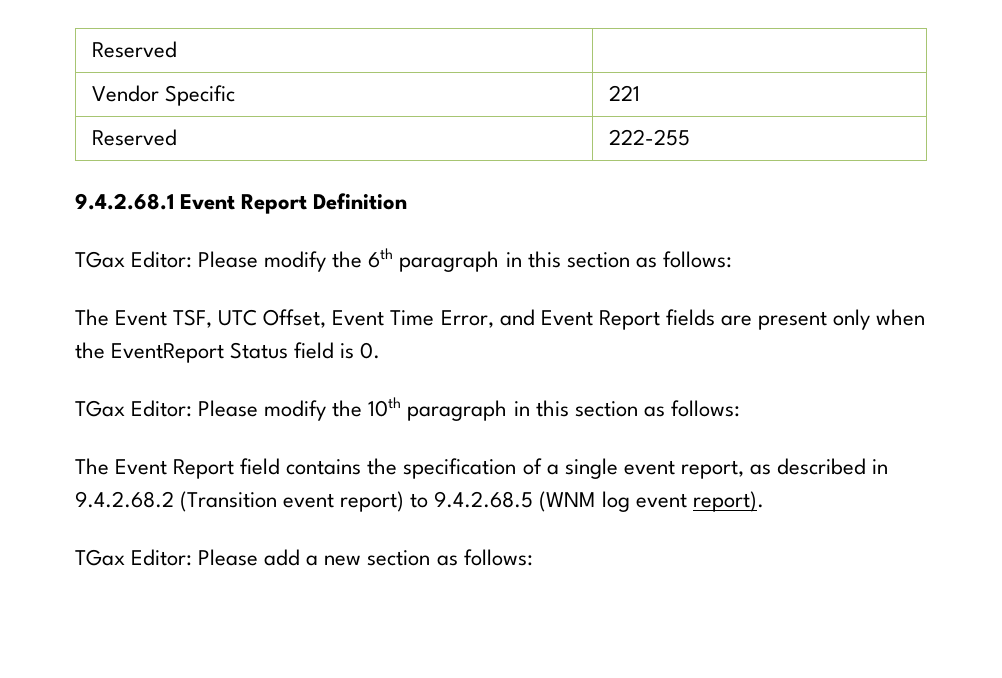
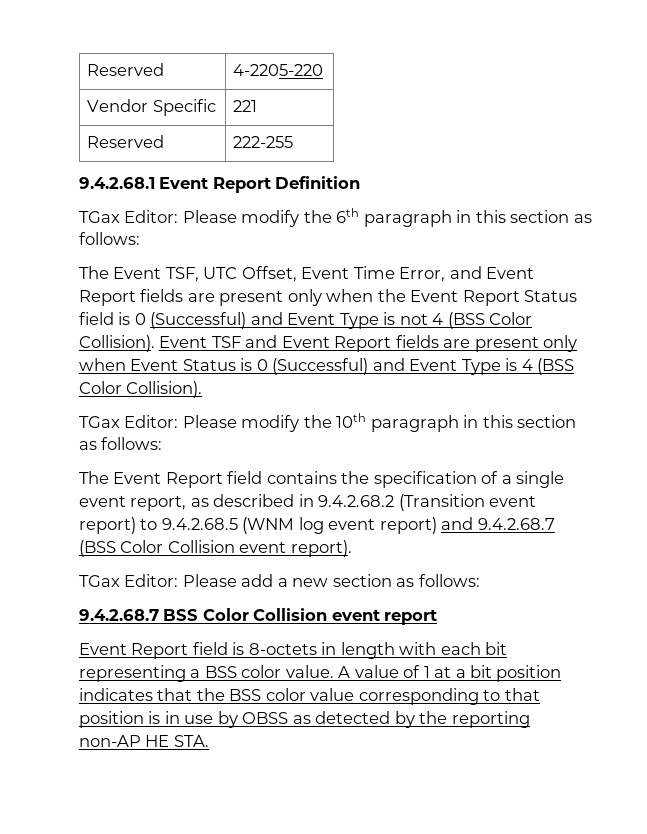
[91,41,177,58] Reserved | -> [87,63,165,76] [233,64,324,76] Reserved | 4-2205-220
[111,343,225,363] EventReport -> [410,290,520,306] Event Report
[360,342,381,359] 0. -> [134,312,533,329] [79,335,578,352] [79,358,575,375] [79,381,203,398] 0 (Successful) and Event Type is not 4 (BSS Color Collision). Event TSF and Event Report fields are present only when Event Status is 0 (Successful) and Event Type is 4 (BSS Color Collision).
(687, 500) none -> [379,517,555,534] [79,540,287,557] report) and 9.4.2.68.7 (BSS Color Collision event
(533, 557) none -> [79,608,438,625] [79,642,508,659] [79,665,562,682] [79,688,540,705] [79,711,530,728] [79,735,209,747] // 9.4.2.68.7 BSS Color Collision event report // Event Report field is 8-octets in length with each bit representing a BSS color value. A value of 1 at a bit position indicates that the BSS color value corresponding to that position is in use by OBSS as detected by the reporting non-AP HE STA.

